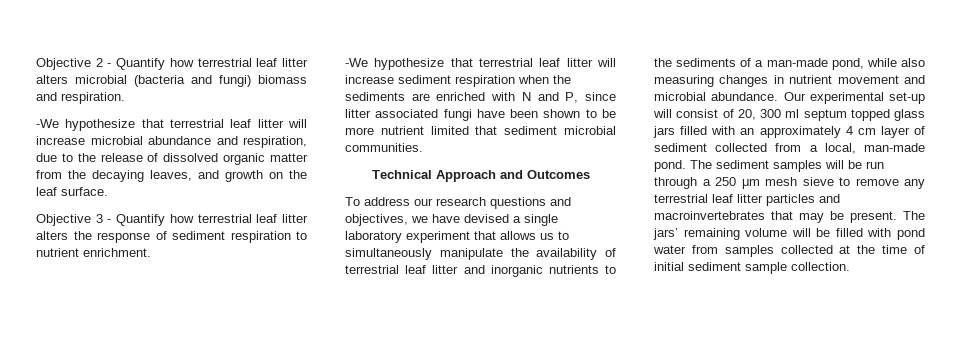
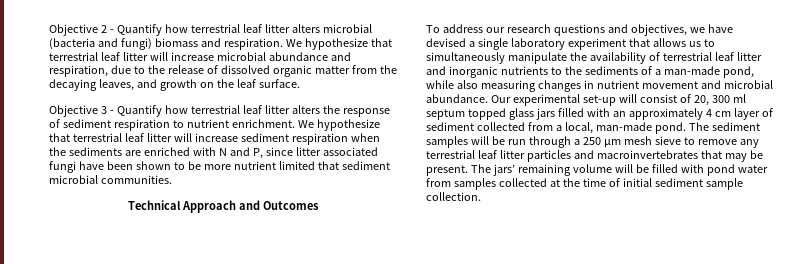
[36,119,59,128] // -We -> [285,39,302,47] We
[345,58,368,67] // -We -> [297,120,314,128] We

